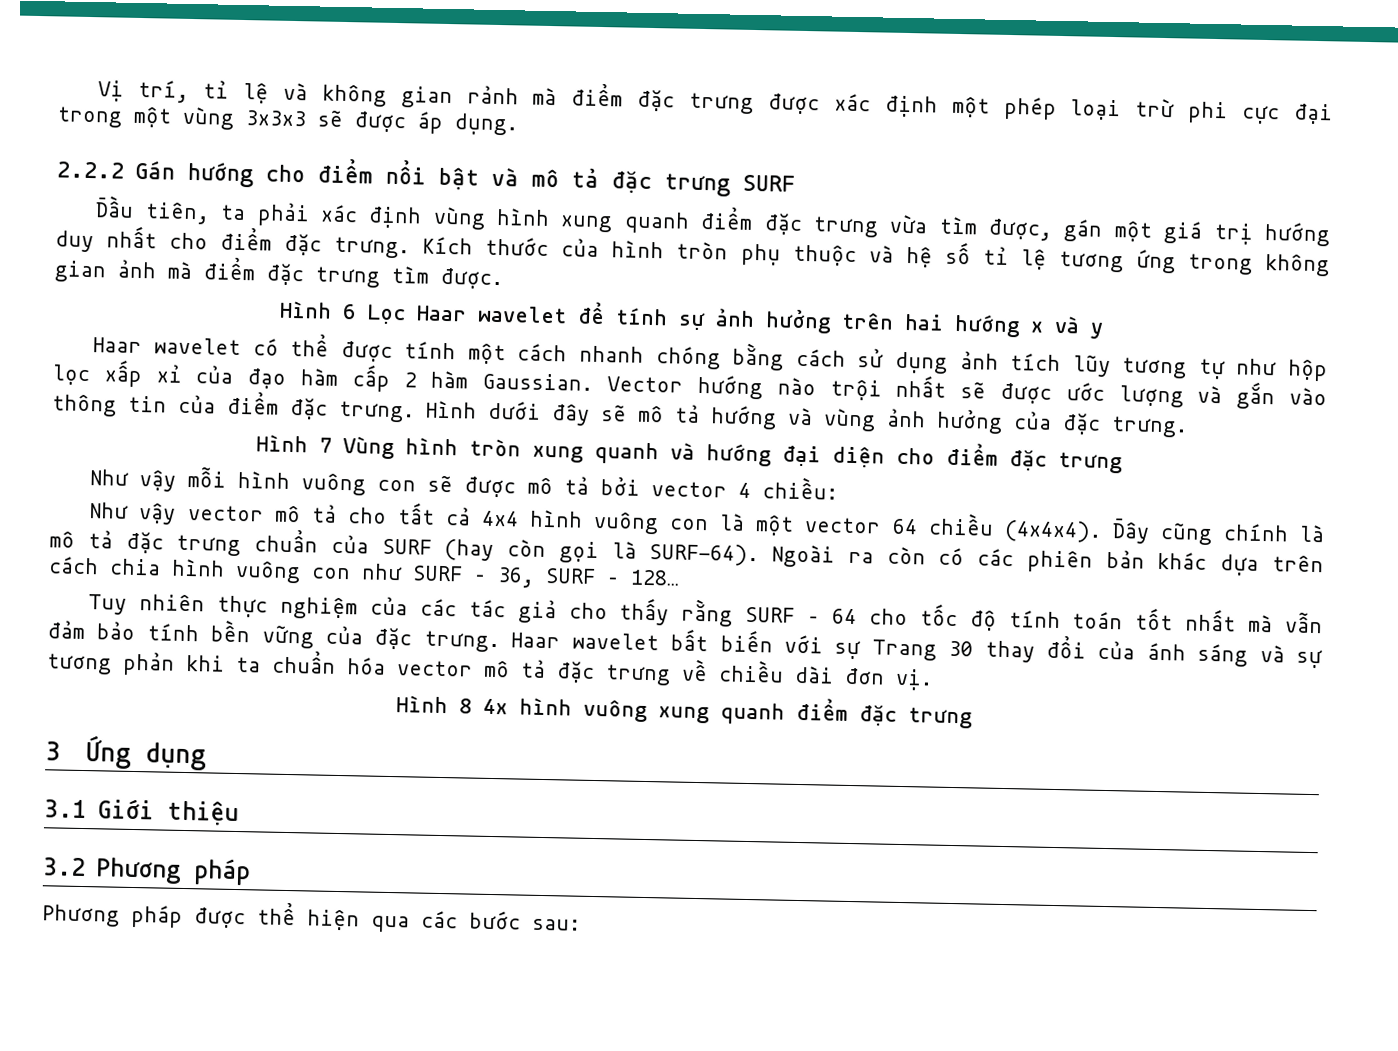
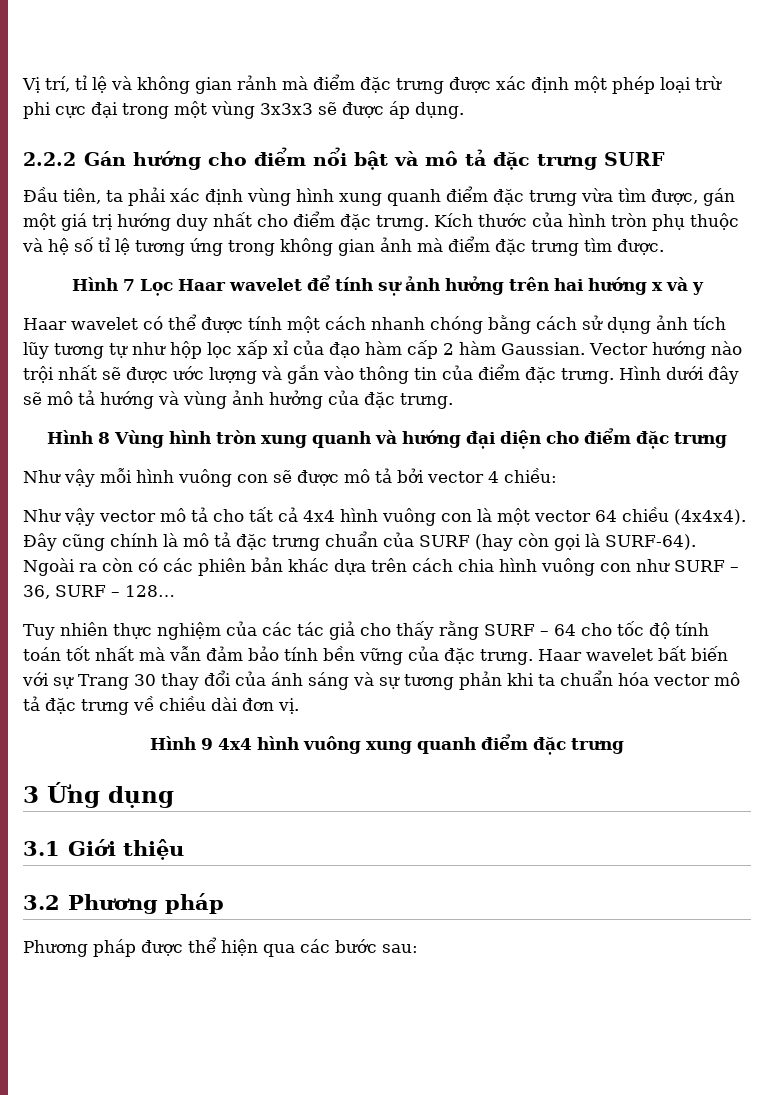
[341,303,356,320] 6 -> [122,279,135,291] 7
[318,437,332,453] 7 -> [98,432,111,444] 8
[458,698,508,715] 8 4x -> [201,738,252,750] 9 4x4

